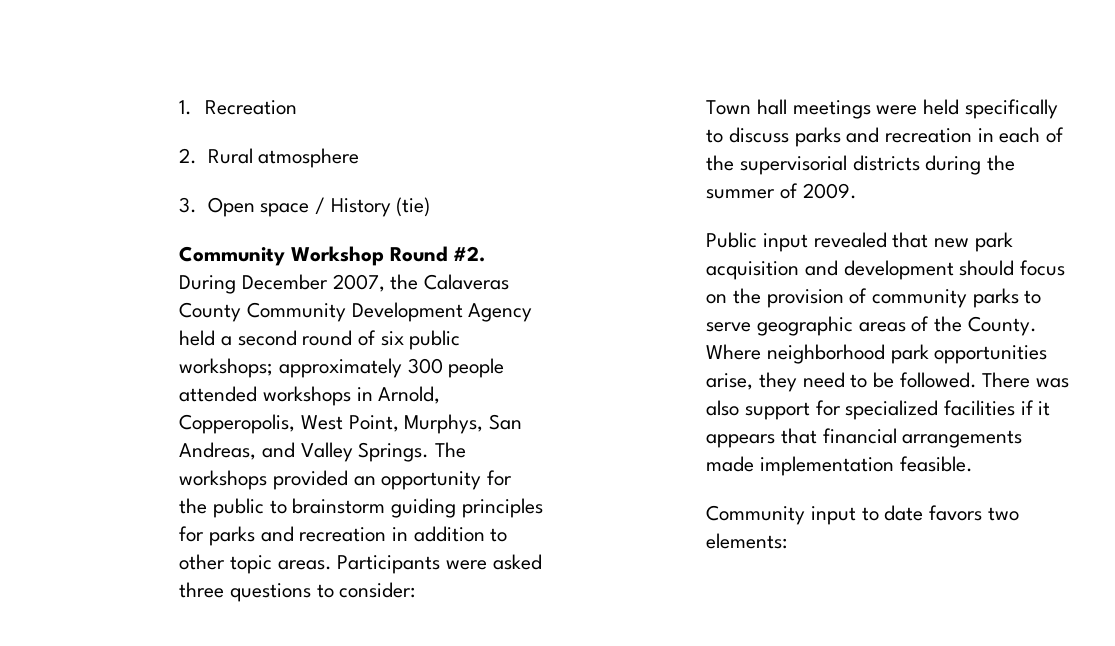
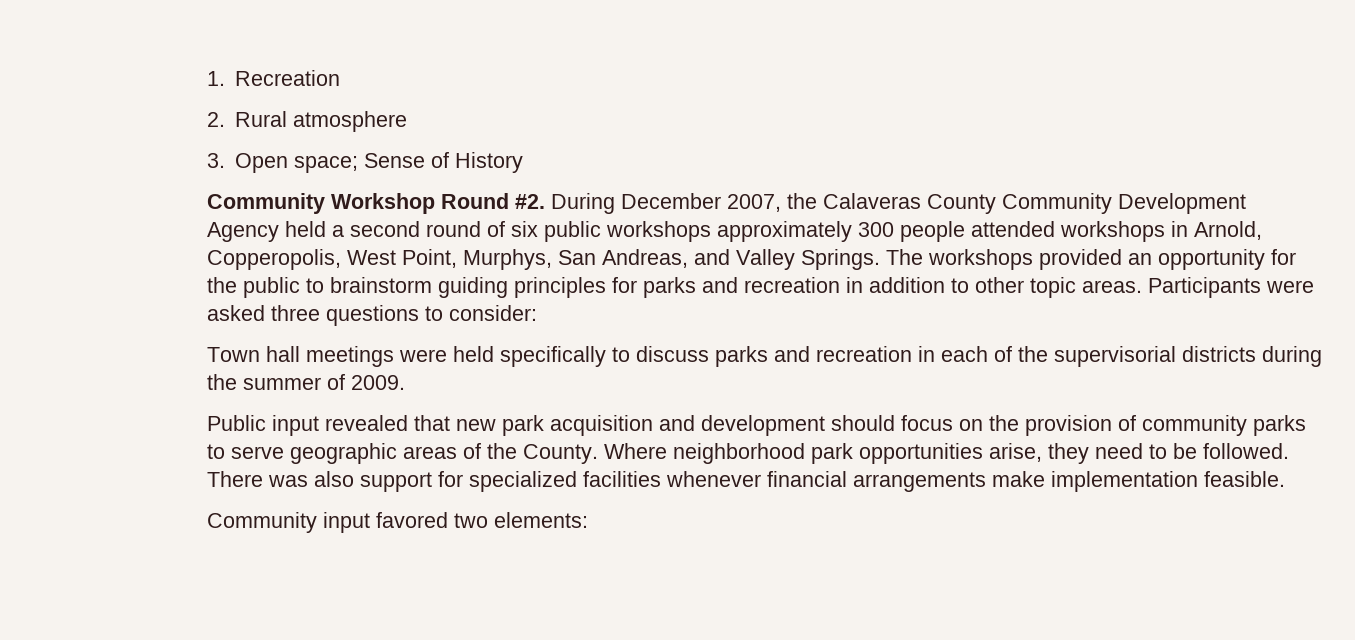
[260,197,326,217] space / -> [294,152,450,173] space; Sense of
[396,197,431,217] (tie) -> (524, 162) none
[179,358,274,378] workshops; -> [605,221,711,242] workshops
[1020,400,1051,416] [706,428,817,448] if it appears that -> [665,471,761,487] whenever
[706,456,755,472] made -> [991,471,1045,487] make
[861,505,982,521] to date favors -> [375,512,448,528] favored

